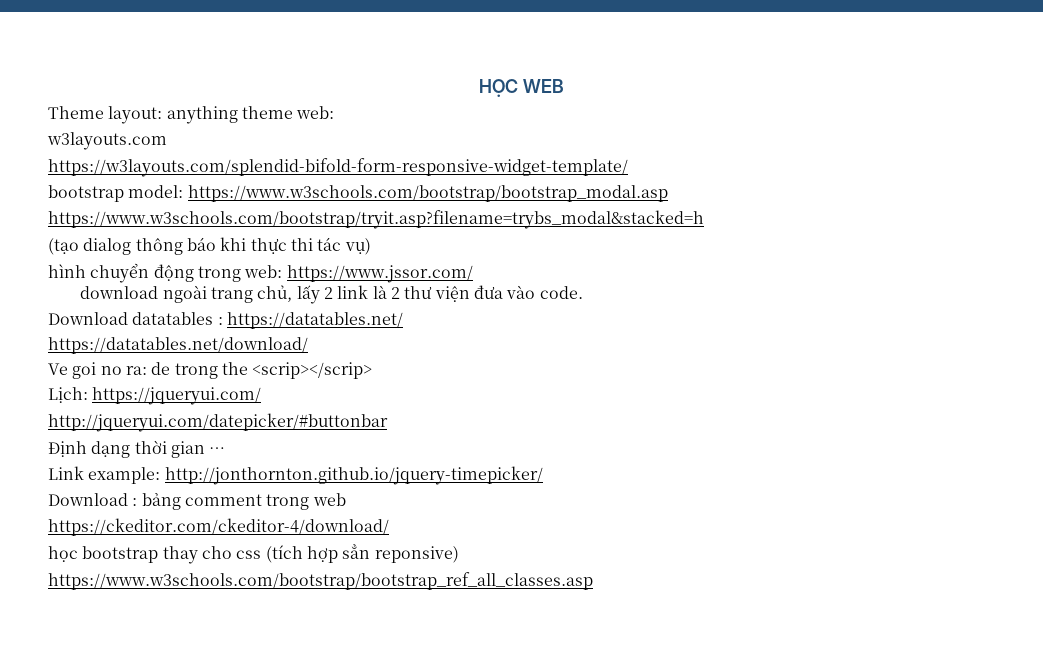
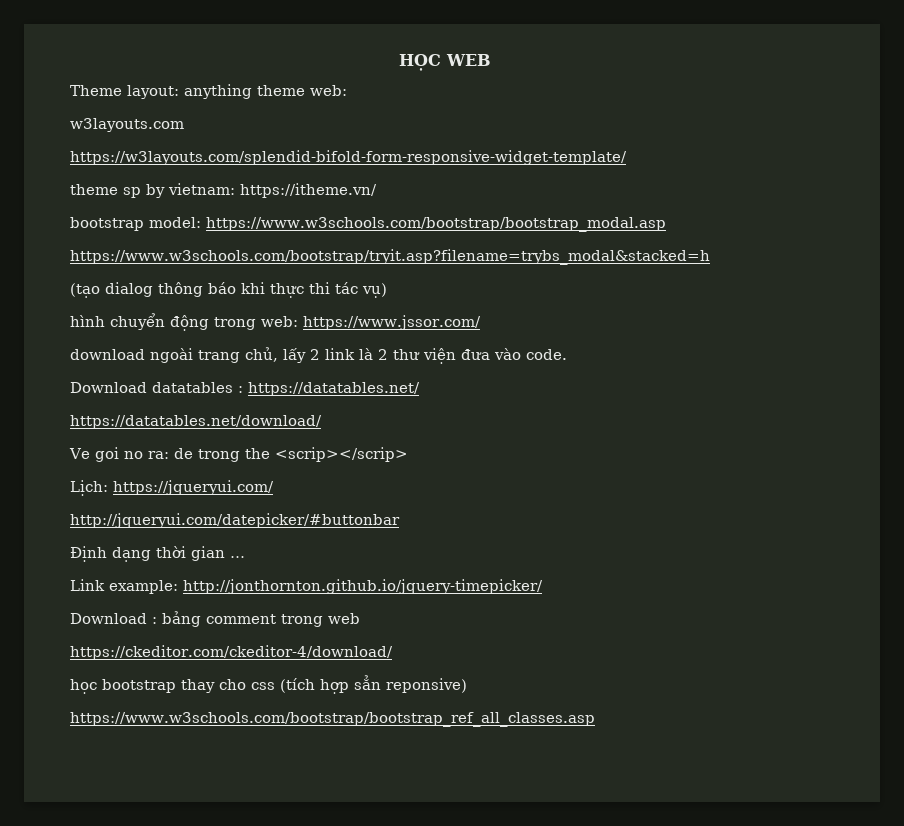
(628, 167) none -> [70,183,377,198] // theme sp by vietnam: https://itheme.vn/

